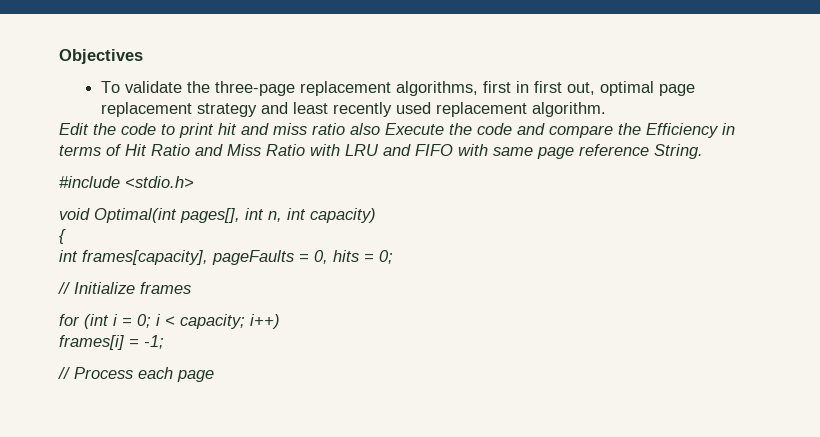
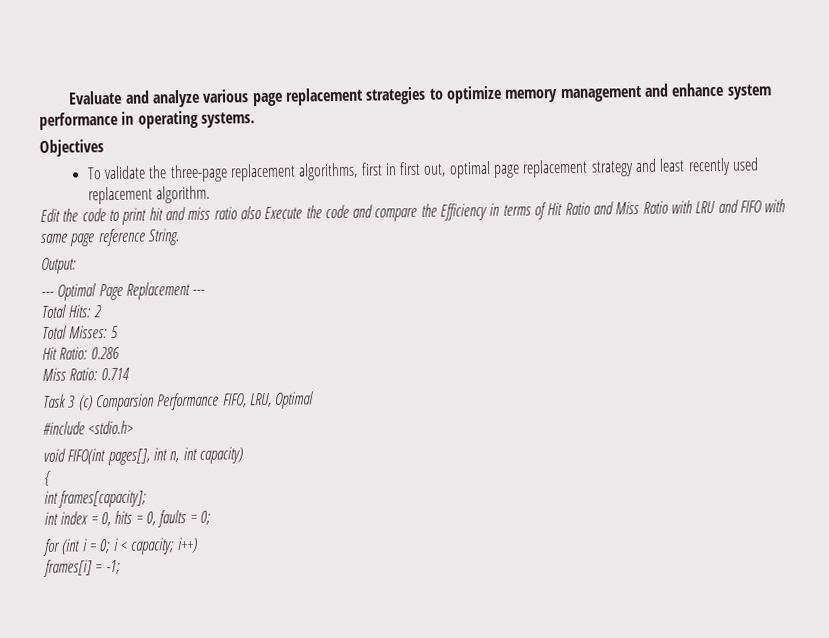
(59, 56) none -> [68,82,772,108] [39,110,255,130] Evaluate and analyze various page replacement strategies to optimize memory management and enhance system performance in operating systems. //
(703, 151) none -> [41,257,77,274] [41,281,206,301] [41,304,102,318] [42,325,119,339] [42,346,120,360] [42,367,130,381] [42,391,315,412] // Output: // --- Optimal Page Replacement --- // Total Hits: 2 // Total Misses: 5 // Hit Ratio: 0.286 // Miss Ratio: 0.714 // Task 3 (c) Comparsion Performance FIFO, LRU, Optimal
[94,208,177,223] Optimal(int -> [67,448,107,465] FIFO(int
[82,250,294,265] frames[capacity], pageFaults -> [58,489,148,508] [44,511,89,525] frames[capacity]; // int index
[379,250,393,264] [58,282,191,294] 0; // // Initialize frames -> [145,510,211,528] 0, faults = 0;
[58,367,214,382] // // Process each page -> (121, 567) none

